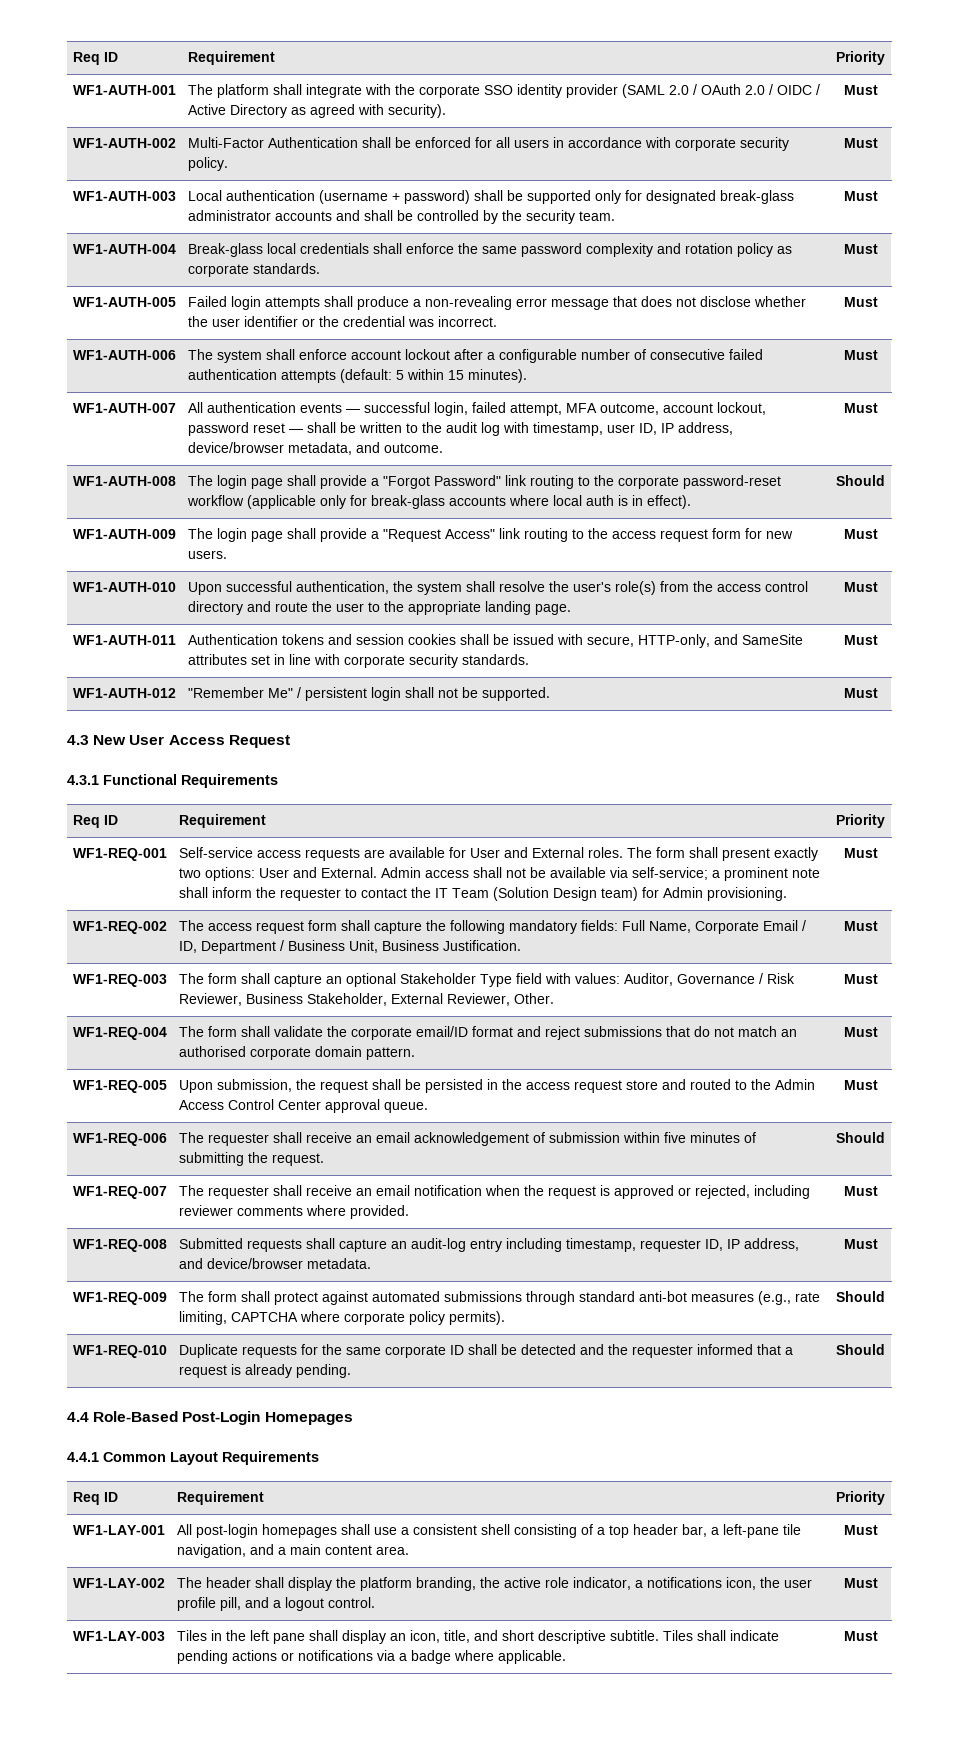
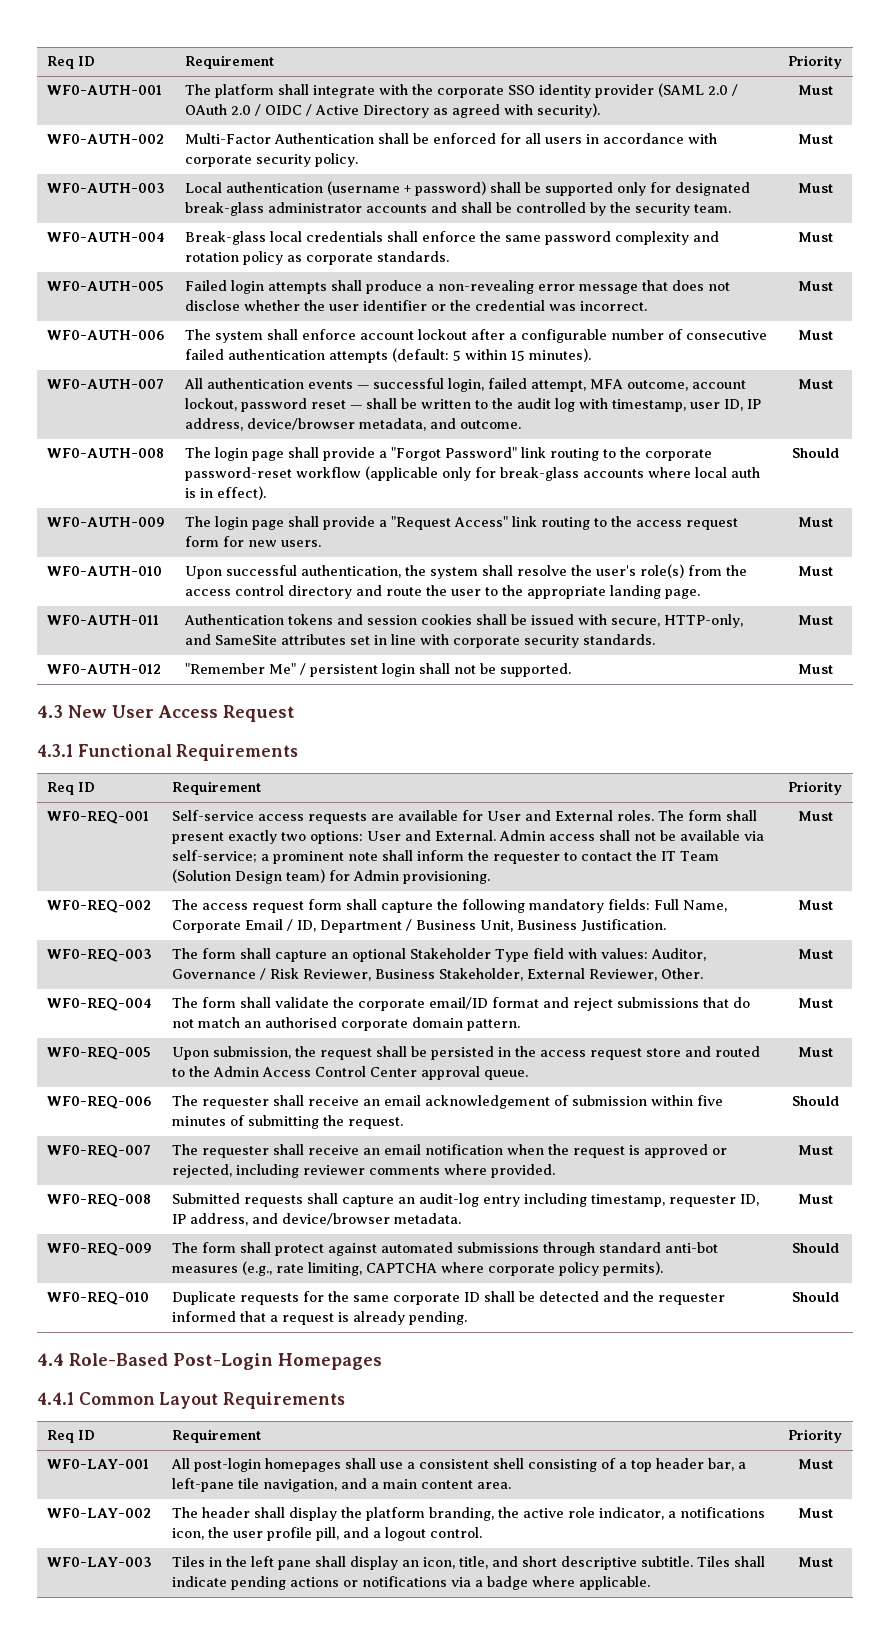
[72,52,118,65] [187,51,275,65] [836,51,885,65] [72,85,176,95] Req ID | Requirement | Priority // WF1-AUTH-001 -> [46,56,95,69] [184,55,274,69] [788,55,842,69] [46,85,162,95] Req ID | Requirement | Priority // WF0-AUTH-001
[72,138,176,148] WF1-AUTH-002 -> [46,134,164,144] WF0-AUTH-002
[72,191,176,201] WF1-AUTH-003 -> [46,183,165,193] WF0-AUTH-003
[72,244,176,254] WF1-AUTH-004 -> [46,232,164,242] WF0-AUTH-004
[72,297,176,307] WF1-AUTH-005 -> [46,281,164,291] WF0-AUTH-005
[72,350,176,360] WF1-AUTH-006 -> [46,330,165,340] WF0-AUTH-006
[72,403,176,413] WF1-AUTH-007 -> [46,379,164,389] WF0-AUTH-007
[72,476,176,486] WF1-AUTH-008 -> [46,448,164,458] WF0-AUTH-008
[72,529,176,539] WF1-AUTH-009 -> [46,517,165,527] WF0-AUTH-009
[72,582,176,592] WF1-AUTH-010 -> [46,566,162,576] WF0-AUTH-010
[72,635,176,645] WF1-AUTH-011 -> [46,615,159,625] WF0-AUTH-011
[72,688,176,698] WF1-AUTH-012 -> [46,664,161,674] WF0-AUTH-012
[72,848,167,861] WF1-REQ-001 -> [46,811,149,824] WF0-REQ-001
[72,921,167,934] WF1-REQ-002 -> [46,900,151,913] WF0-REQ-002
[72,974,167,987] WF1-REQ-003 -> [46,949,152,962] WF0-REQ-003
[72,1027,167,1040] WF1-REQ-004 -> [46,998,151,1011] WF0-REQ-004
[72,1080,167,1093] WF1-REQ-005 -> [46,1047,151,1060] WF0-REQ-005
[72,1133,167,1146] WF1-REQ-006 -> [46,1096,152,1109] WF0-REQ-006
[72,1186,167,1199] WF1-REQ-007 -> [46,1145,151,1158] WF0-REQ-007
[72,1239,167,1252] WF1-REQ-008 -> [46,1194,151,1207] WF0-REQ-008
[72,1292,167,1305] WF1-REQ-009 -> [46,1243,152,1256] WF0-REQ-009
[72,1345,167,1358] WF1-REQ-010 -> [46,1292,149,1305] WF0-REQ-010
[72,1525,165,1535] WF1-LAY-001 -> [46,1459,149,1469] WF0-LAY-001
[72,1578,165,1588] WF1-LAY-002 -> [46,1508,151,1518] WF0-LAY-002
[72,1631,165,1641] WF1-LAY-003 -> [46,1557,152,1567] WF0-LAY-003

